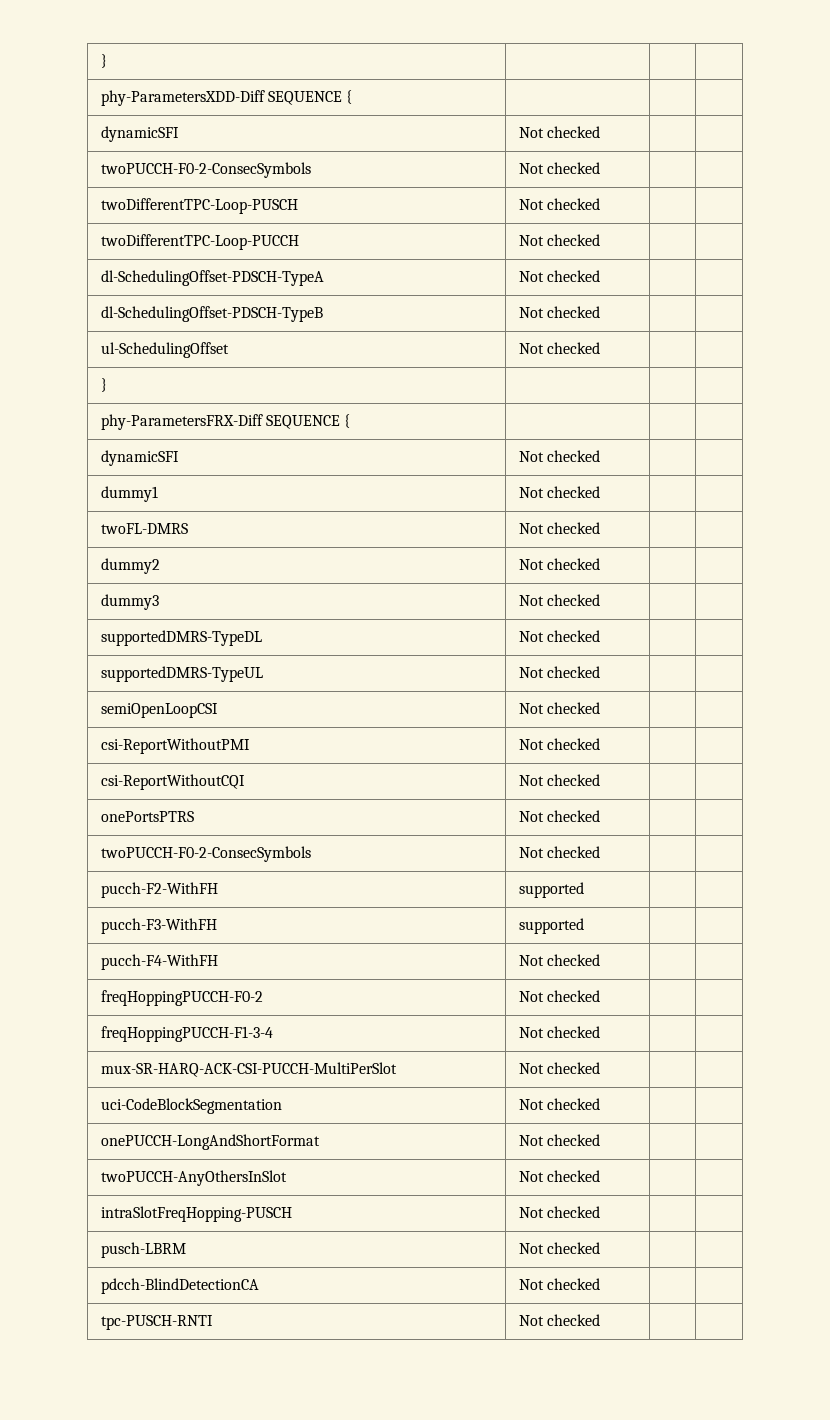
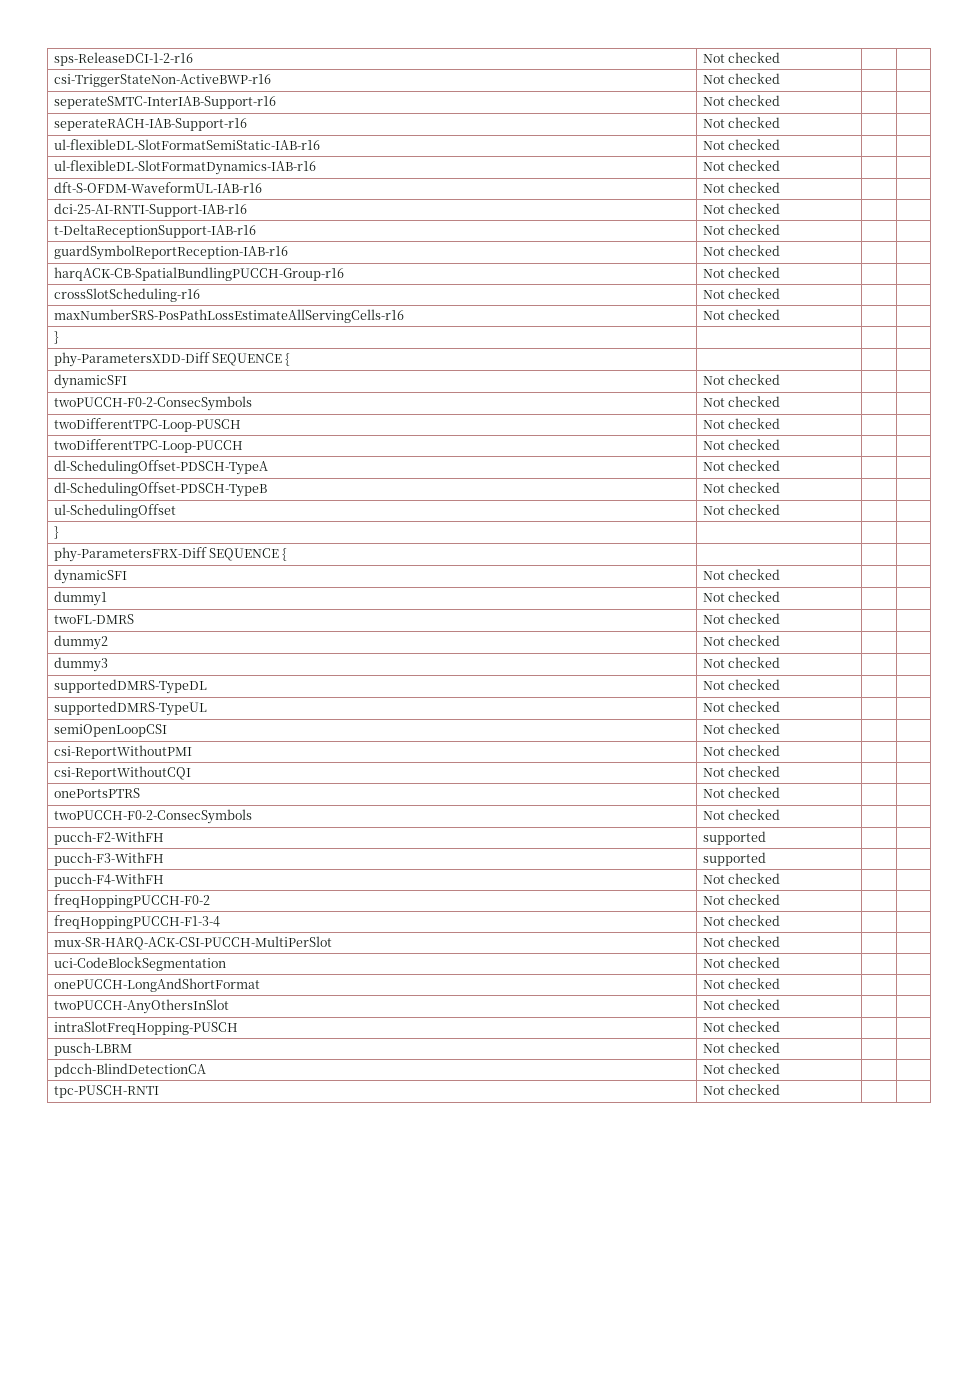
(100, 61) none -> [53,52,193,66] [702,52,780,63] [53,74,271,87] [702,73,780,84] [53,96,276,109] [702,95,780,106] [53,118,247,131] [702,117,780,128] [53,139,320,150] [702,139,780,150] [53,160,316,175] [702,160,780,171] [53,182,262,193] [702,182,780,193] [53,203,247,217] [702,203,780,214] [53,224,256,238] [702,224,780,235] [53,245,288,260] [702,245,780,256] [53,267,344,281] [702,267,780,278] [53,288,200,302] [702,288,780,299] [53,309,404,323] [702,309,780,320] sps-ReleaseDCI-1-2-r16 | Not checked | | // csi-TriggerStateNon-ActiveBWP-r16 | Not checked | | // seperateSMTC-InterIAB-Support-r16 | Not checked | | // seperateRACH-IAB-Support-r16 | Not checked | | // ul-flexibleDL-SlotFormatSemiStatic-IAB-r16 | Not checked | | // ul-flexibleDL-SlotFormatDynamics-IAB-r16 | Not checked | | // dft-S-OFDM-WaveformUL-IAB-r16 | Not checked | | // dci-25-AI-RNTI-Support-IAB-r16 | Not checked | | // t-DeltaReceptionSupport-IAB-r16 | Not checked | | // guardSymbolReportReception-IAB-r16 | Not checked | | // harqACK-CB-SpatialBundlingPUCCH-Group-r16 | Not checked | | // crossSlotScheduling-r16 | Not checked | | // maxNumberSRS-PosPathLossEstimateAllServingCells-r16 | Not checked | | //

